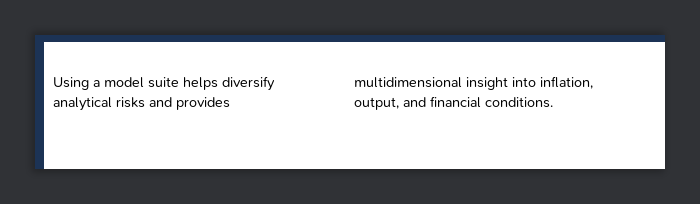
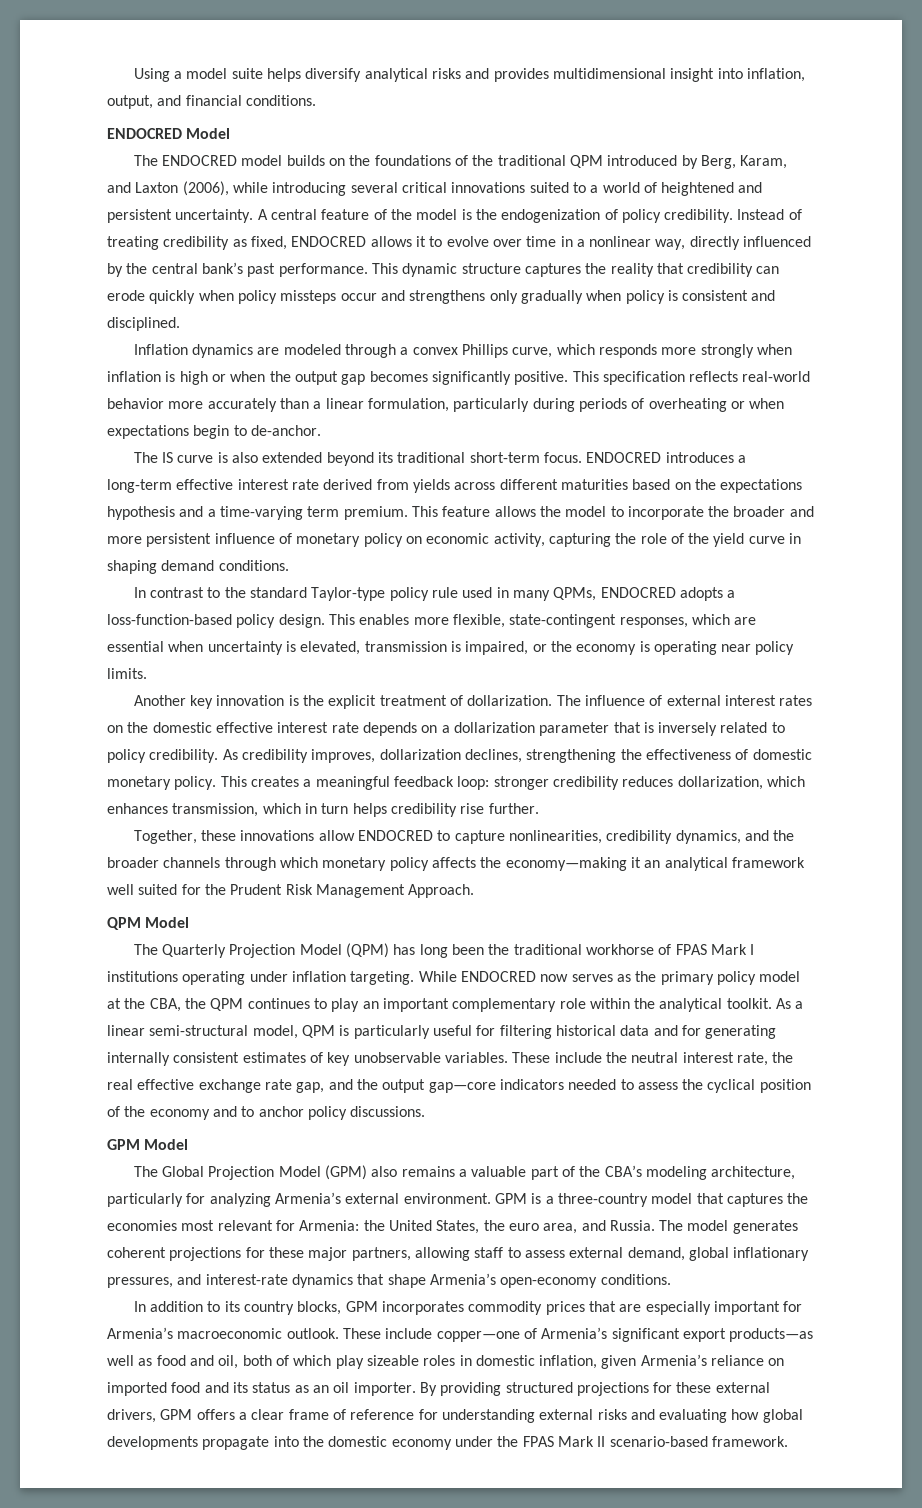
(553, 102) none -> [107,128,231,139] [133,155,788,169] [107,181,763,196] [107,209,802,223] [107,236,812,250] [107,262,780,277] [107,290,776,304] [107,317,180,331] [133,344,792,358] [107,371,811,385] [107,398,785,412] [107,425,321,439] [133,452,746,466] [107,479,803,493] [107,506,814,520] [107,533,802,547] [107,560,289,574] [133,587,736,601] [107,614,757,628] [107,641,795,655] [107,668,147,679] [133,695,813,709] [107,722,785,736] [107,749,812,763] [107,776,805,790] [107,803,539,817] [133,830,795,844] [107,857,805,871] [107,884,475,898] [107,917,190,930] [133,943,755,958] [107,971,801,985] [107,998,804,1012] [107,1025,777,1039] [107,1052,794,1066] [107,1079,811,1093] [107,1106,426,1120] [107,1139,189,1150] [133,1165,796,1180] [107,1192,809,1207] [107,1220,798,1234] [107,1247,810,1261] [107,1273,671,1288] [133,1301,803,1315] [107,1327,814,1342] [107,1354,785,1369] [107,1382,770,1396] [107,1409,803,1423] [107,1436,788,1450] // ENDOCRED Model // The ENDOCRED model builds on the foundations of the traditional QPM introduced by Berg, Karam, and Laxton (2006), while introducing several critical innovations suited to a world of heightened and persistent uncertainty. A central feature of the model is the endogenization of policy credibility. Instead of treating credibility as fixed, ENDOCRED allows it to evolve over time in a nonlinear way, directly influenced by the central bank’s past performance. This dynamic structure captures the reality that credibility can erode quickly when policy missteps occur and strengthens only gradually when policy is consistent and disciplined. // Inflation dynamics are modeled through a convex Phillips curve, which responds more strongly when inflation is high or when the output gap becomes significantly positive. This specification reflects real-world behavior more accurately than a linear formulation, particularly during periods of overheating or when expectations begin to de-anchor. // The IS curve is also extended beyond its traditional short-term focus. ENDOCRED introduces a long-term effective interest rate derived from yields across different maturities based on the expectations hypothesis and a time-varying term premium. This feature allows the model to incorporate the broader and more persistent influence of monetary policy on economic activity, capturing the role of the yield curve in shaping demand conditions. // In contrast to the standard Taylor-type policy rule used in many QPMs, ENDOCRED adopts a loss-function-based policy design. This enables more flexible, state-contingent responses, which are essential when uncertainty is elevated, transmission is impaired, or the economy is operating near policy limits. // Another key innovation is the explicit treatment of dollarization. The influence of external interest rates on the domestic effective interest rate depends on a dollarization parameter that is inversely related to policy credibility. As credibility improves, dollarization declines, strengthening the effectiveness of domestic monetary policy. This creates a meaningful feedback loop: stronger credibility reduces dollarization, which enhances transmission, which in turn helps credibility rise further. // Together, these innovations allow ENDOCRED to capture nonlinearities, credibility dynamics, and the broader channels through which monetary policy affects the economy—making it an analytical framework well suited for the Prudent Risk Management Approach. // QPM Model // The Quarterly Projection Model (QPM) has long been the traditional workhorse of FPAS Mark I institutions operating under inflation targeting. While ENDOCRED now serves as the primary policy model at the CBA, the QPM continues to play an important complementary role within the analytical toolkit. As a linear semi-structural model, QPM is particularly useful for filtering historical data and for generating internally consistent estimates of key unobservable variables. These include the neutral interest rate, the real effective exchange rate gap, and the output gap—core indicators needed to assess the cyclical position of the economy and to anchor policy discussions. // GPM Model // The Global Projection Model (GPM) also remains a valuable part of the CBA’s modeling architecture, particularly for analyzing Armenia’s external environment. GPM is a three-country model that captures the economies most relevant for Armenia: the United States, the euro area, and Russia. The model generates coherent projections for these major partners, allowing staff to assess external demand, global inflationary pressures, and interest-rate dynamics that shape Armenia’s open-economy conditions. // In addition to its country blocks, GPM incorporates commodity prices that are especially important for Armenia’s macroeconomic outlook. These include copper—one of Armenia’s significant export products—as well as food and oil, both of which play sizeable roles in domestic inflation, given Armenia’s reliance on imported food and its status as an oil importer. By providing structured projections for these external drivers, GPM offers a clear frame of reference for understanding external risks and evaluating how global developments propagate into the domestic economy under the FPAS Mark II scenario-based framework.

